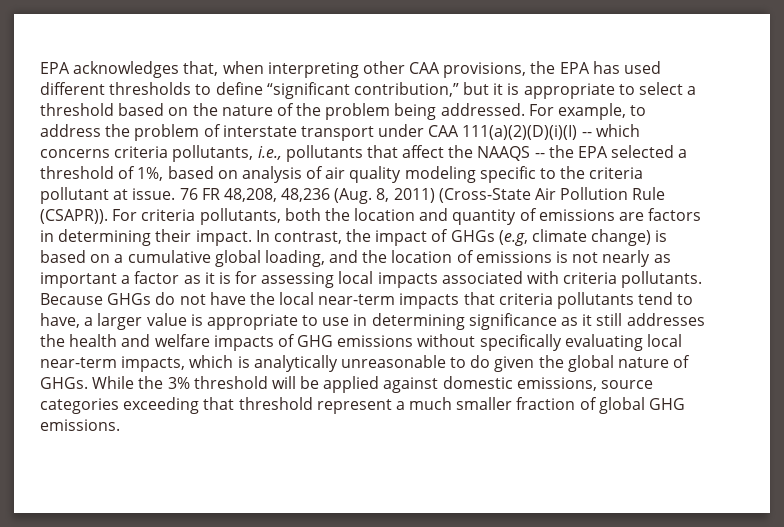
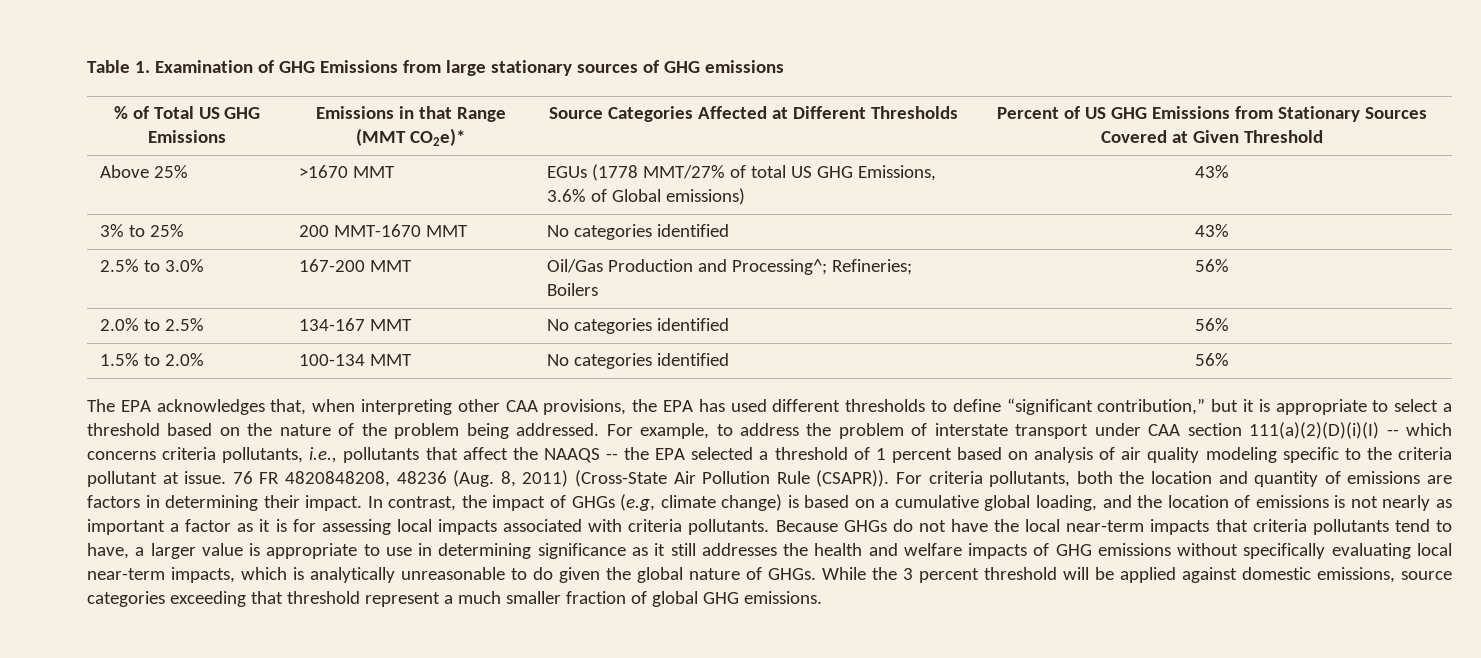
(40, 68) none -> [87,60,784,76] [113,106,261,119] [148,130,226,143] [315,106,506,122] [356,128,465,146] [549,106,958,122] [997,106,1427,122] [1101,130,1323,143] [99,165,188,178] [298,165,395,178] [546,164,936,181] [546,188,745,205] [1195,165,1229,178] [99,224,184,237] [298,224,468,237] [546,224,729,240] [1195,224,1229,237] [99,259,204,272] [298,259,412,272] [546,259,912,275] [546,283,598,296] [1195,259,1229,272] [99,318,204,331] [298,318,412,331] [546,318,729,334] [1195,318,1229,331] [99,353,204,366] [298,354,412,366] [546,353,729,369] [1195,353,1229,366] [87,399,115,412] Table 1. Examination of GHG Emissions from large stationary sources of GHG emissions // % of Total US GHG Emissions | Emissions in that Range (MMT CO2e)* | Source Categories Affected at Different Thresholds | Percent of US GHG Emissions from Stationary Sources Covered at Given Threshold // Above 25% | >1670 MMT | EGUs (1778 MMT/27% of total US GHG Emissions, 3.6% of Global emissions) | 43% // 3% to 25% | 200 MMT-1670 MMT | No categories identified | 43% // 2.5% to 3.0% | 167-200 MMT | Oil/Gas Production and Processing^; Refineries; Boilers | 56% // 2.0% to 2.5% | 134-167 MMT | No categories identified | 56% // 1.5% to 2.0% | 100-134 MMT | No categories identified | 56% // The
(460, 131) none -> [1187,423,1242,436] section
[137,167,164,181] 1%, -> [875,448,952,463] 1 percent
[223,188,331,202] 48,208, 48,236 -> [285,471,447,487] 4820848208, 48236
[167,377,190,389] 3% -> [903,568,979,583] 3 percent

